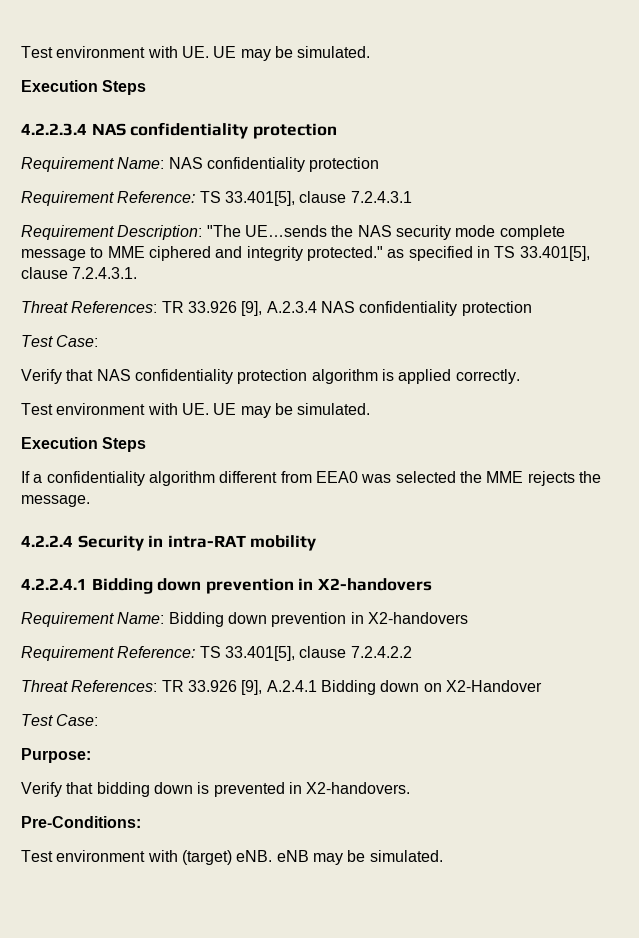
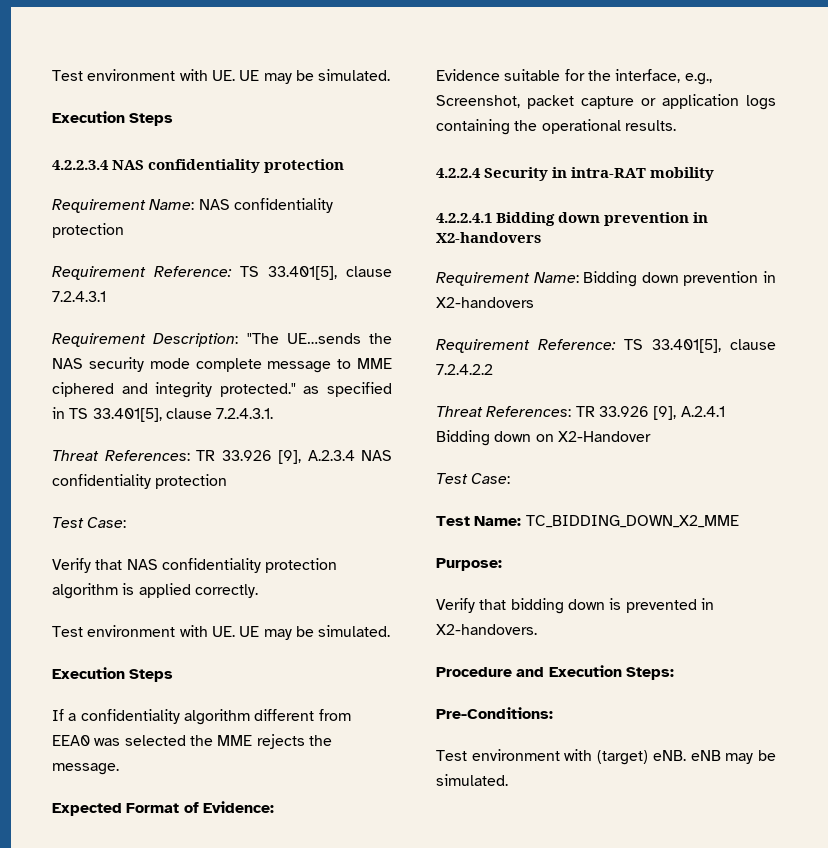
(90, 501) none -> [52,801,274,816] [436,69,712,85] [436,94,776,110] [436,119,676,135] // Expected Format of Evidence: // Evidence suitable for the interface, e.g., Screenshot, packet capture or application logs containing the operational results.
(99, 720) none -> [436,515,739,528] // Test Name: TC_BIDDING_DOWN_X2_MME
(411, 788) none -> [436,665,674,680] // Procedure and Execution Steps:

